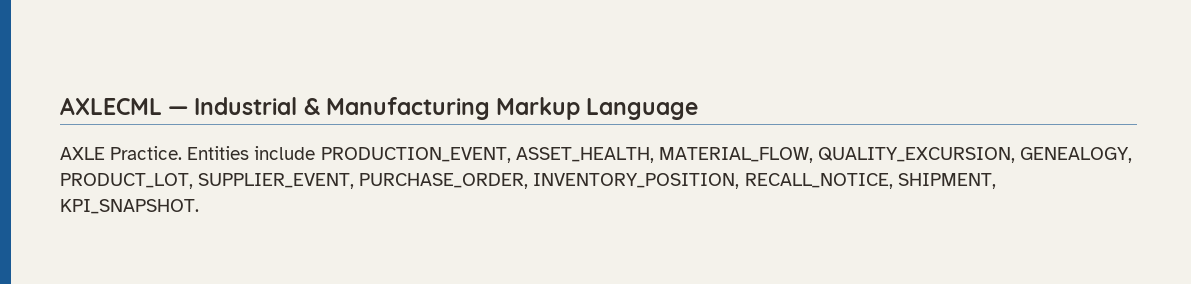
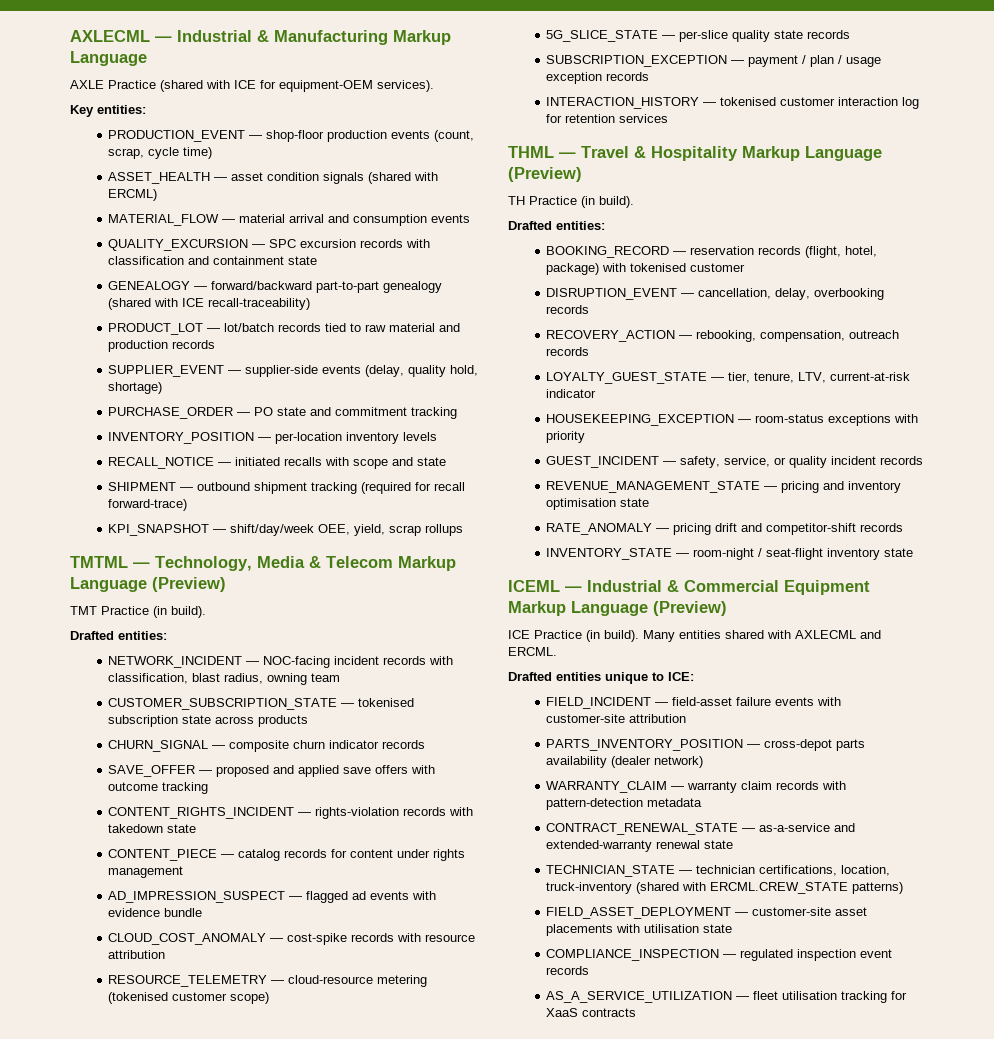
[110,146,1133,163] [60,173,996,189] [60,199,199,214] Practice. Entities include PRODUCTION_EVENT, ASSET_HEALTH, MATERIAL_FLOW, QUALITY_EXCURSION, GENEALOGY, PRODUCT_LOT, SUPPLIER_EVENT, PURCHASE_ORDER, INVENTORY_POSITION, RECALL_NOTICE, SHIPMENT, KPI_SNAPSHOT. -> [108,80,434,92] [70,105,146,117] [108,130,475,142] [108,147,213,159] [108,172,439,184] [108,189,158,201] [108,214,471,226] [108,239,431,251] [108,256,318,265] [108,281,443,293] [108,298,311,310] [108,323,461,335] [108,340,216,352] [108,365,479,377] [108,382,163,394] [108,407,458,419] [108,432,438,444] [108,457,447,469] [108,482,466,494] [108,499,188,511] [108,524,464,536] [70,556,456,571] [70,577,226,592] [70,606,206,618] [70,631,167,640] [108,656,454,668] [108,673,341,685] [108,698,415,710] [108,715,309,727] [108,740,426,752] [108,765,436,777] [108,782,209,794] [108,807,474,819] [108,824,197,833] [108,849,466,861] [108,866,184,878] [108,891,437,903] [108,908,203,917] [108,933,476,945] [108,950,166,959] [108,975,428,987] [108,992,270,1004] [546,30,851,42] [546,55,882,67] [546,72,650,84] [546,97,920,109] [546,114,669,123] [508,146,882,161] [508,167,582,182] [508,196,634,208] [508,221,605,230] [546,246,878,258] [546,263,746,275] [546,288,885,300] [546,305,590,314] [546,330,900,342] [546,347,590,356] [546,372,911,384] [546,389,597,398] [546,414,919,426] [546,431,586,443] [546,456,924,468] [546,481,902,493] [546,498,650,510] [546,523,904,535] [546,548,914,560] [508,580,870,595] [508,601,727,616] [508,630,881,642] [508,647,557,656] [508,672,694,684] [546,697,842,709] [546,714,687,723] [546,739,866,751] [546,756,704,768] [546,781,847,793] [546,798,703,810] [546,823,856,835] [546,840,734,852] [546,865,891,877] [546,882,904,894] [546,907,868,919] [546,924,733,936] [546,949,893,961] [546,966,590,975] [546,991,908,1003] [546,1008,637,1017] Practice (shared with ICE for equipment-OEM services). // Key entities: // PRODUCTION_EVENT — shop-floor production events (count, scrap, cycle time) // ASSET_HEALTH — asset condition signals (shared with ERCML) // MATERIAL_FLOW — material arrival and consumption events // QUALITY_EXCURSION — SPC excursion records with classification and containment state // GENEALOGY — forward/backward part-to-part genealogy (shared with ICE recall-traceability) // PRODUCT_LOT — lot/batch records tied to raw material and production records // SUPPLIER_EVENT — supplier-side events (delay, quality hold, shortage) // PURCHASE_ORDER — PO state and commitment tracking // INVENTORY_POSITION — per-location inventory levels // RECALL_NOTICE — initiated recalls with scope and state // SHIPMENT — outbound shipment tracking (required for recall forward-trace) // KPI_SNAPSHOT — shift/day/week OEE, yield, scrap rollups // TMTML — Technology, Media & Telecom Markup Language (Preview) // TMT Practice (in build). // Drafted entities: // NETWORK_INCIDENT — NOC-facing incident records with classification, blast radius, owning team // CUSTOMER_SUBSCRIPTION_STATE — tokenised subscription state across products // CHURN_SIGNAL — composite churn indicator records // SAVE_OFFER — proposed and applied save offers with outcome tracking // CONTENT_RIGHTS_INCIDENT — rights-violation records with takedown state // CONTENT_PIECE — catalog records for content under rights management // AD_IMPRESSION_SUSPECT — flagged ad events with evidence bundle // CLOUD_COST_ANOMALY — cost-spike records with resource attribution // RESOURCE_TELEMETRY — cloud-resource metering (tokenised customer scope) // 5G_SLICE_STATE — per-slice quality state records // SUBSCRIPTION_EXCEPTION — payment / plan / usage exception records // INTERACTION_HISTORY — tokenised customer interaction log for retention services // THML — Travel & Hospitality Markup Language (Preview) // TH Practice (in build). // Drafted entities: // BOOKING_RECORD — reservation records (flight, hotel, package) with tokenised customer // DISRUPTION_EVENT — cancellation, delay, overbooking records // RECOVERY_ACTION — rebooking, compensation, outreach records // LOYALTY_GUEST_STATE — tier, tenure, LTV, current-at-risk indicator // HOUSEKEEPING_EXCEPTION — room-status exceptions with priority // GUEST_INCIDENT — safety, service, or quality incident records // REVENUE_MANAGEMENT_STATE — pricing and inventory optimisation state // RATE_ANOMALY — pricing drift and competitor-shift records // INVENTORY_STATE — room-night / seat-flight inventory state // ICEML — Industrial & Commercial Equipment Markup Language (Preview) // ICE Practice (in build). Many entities shared with AXLECML and ERCML. // Drafted entities unique to ICE: // FIELD_INCIDENT — field-asset failure events with customer-site attribution // PARTS_INVENTORY_POSITION — cross-depot parts availability (dealer network) // WARRANTY_CLAIM — warranty claim records with pattern-detection metadata // CONTRACT_RENEWAL_STATE — as-a-service and extended-warranty renewal state // TECHNICIAN_STATE — technician certifications, location, truck-inventory (shared with ERCML.CREW_STATE patterns) // FIELD_ASSET_DEPLOYMENT — customer-site asset placements with utilisation state // COMPLIANCE_INSPECTION — regulated inspection event records // AS_A_SERVICE_UTILIZATION — fleet utilisation tracking for XaaS contracts

